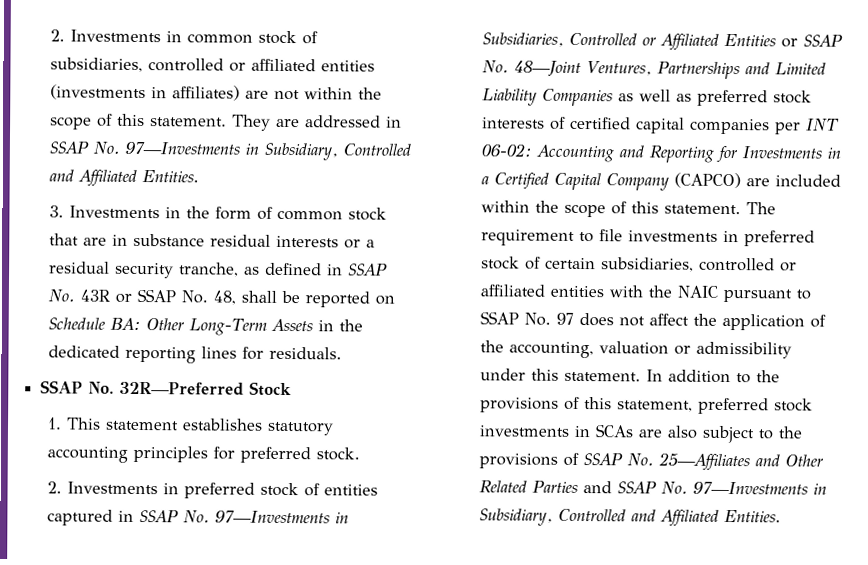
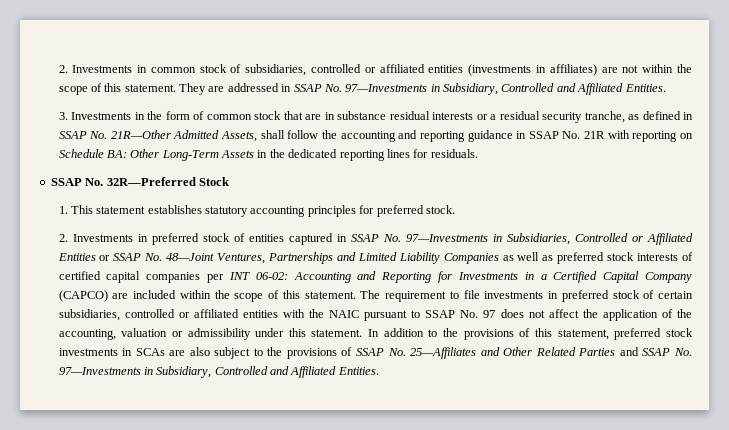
[79,288,370,308] 43R or SSAP No. 48, shall be reported -> [110,130,678,142] 21R—Other Admitted Assets, shall follow the accounting and reporting guidance in SSAP No. 21R with reporting

